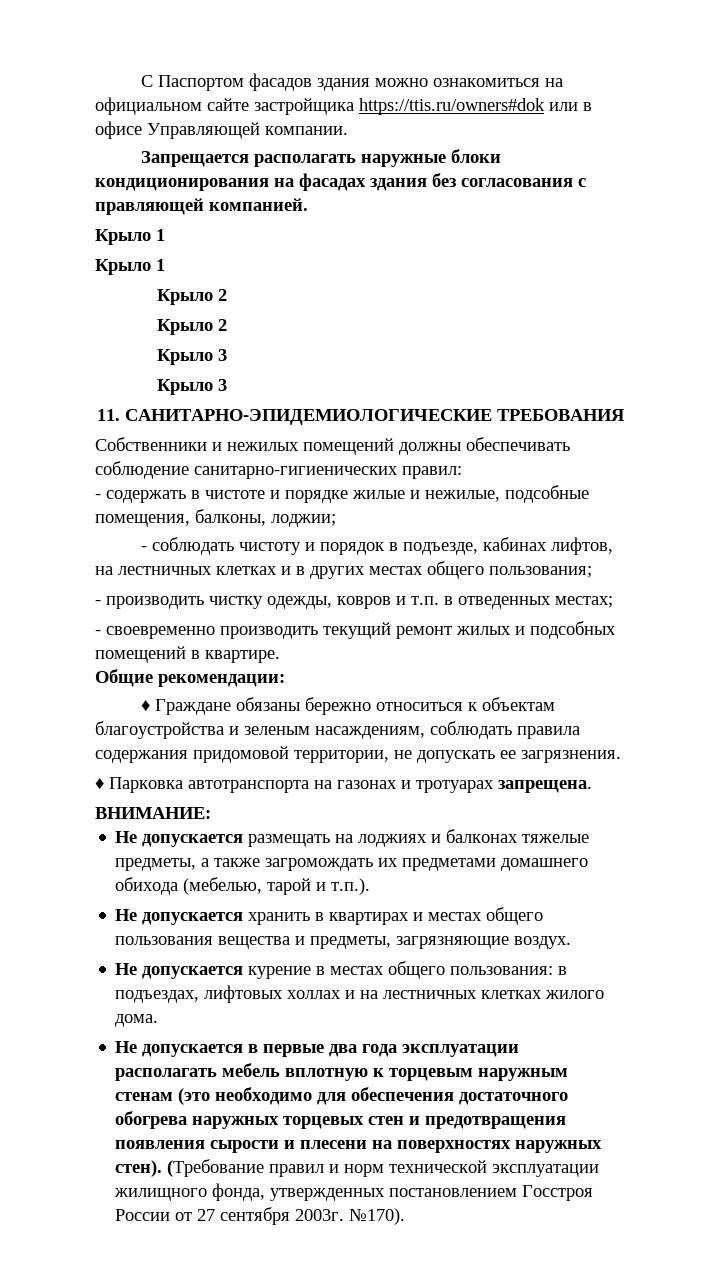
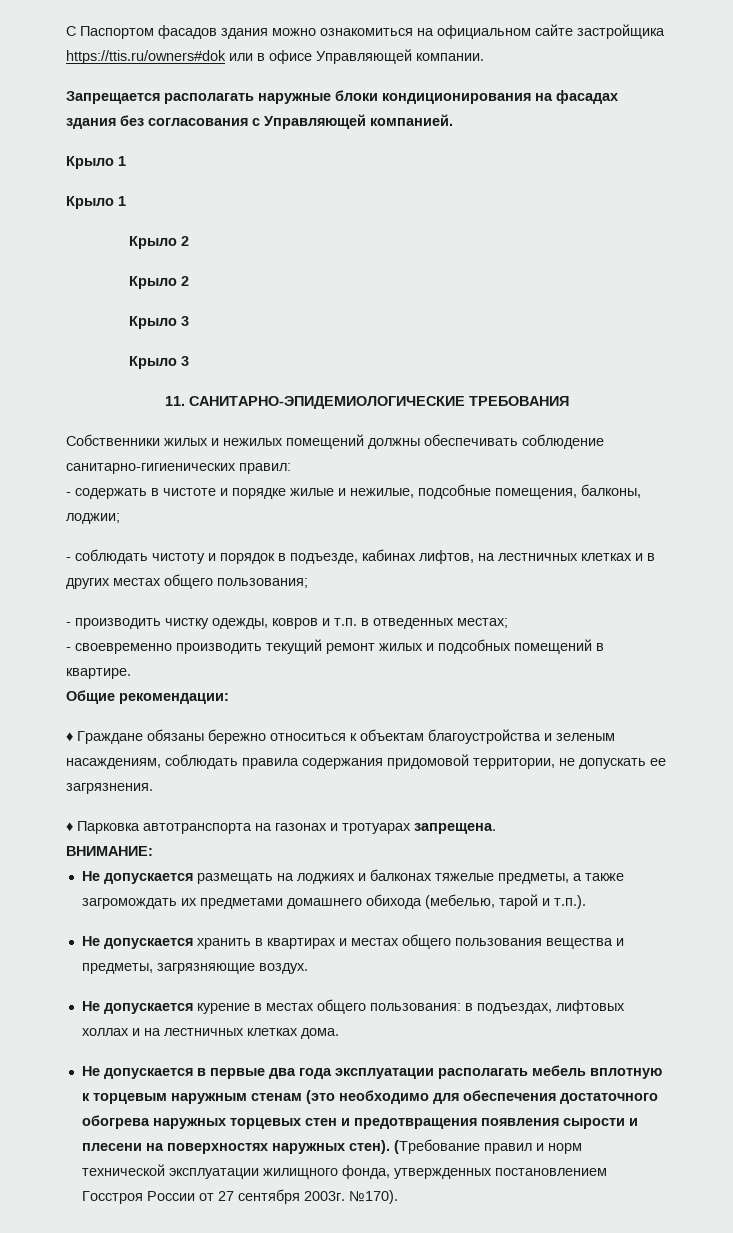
[95,198,204,215] правляющей -> [264,114,366,129] Управляющей
(207, 444) none -> [164,438,208,446] жилых
[545,990,605,999] жилого -> (298, 1032) none

